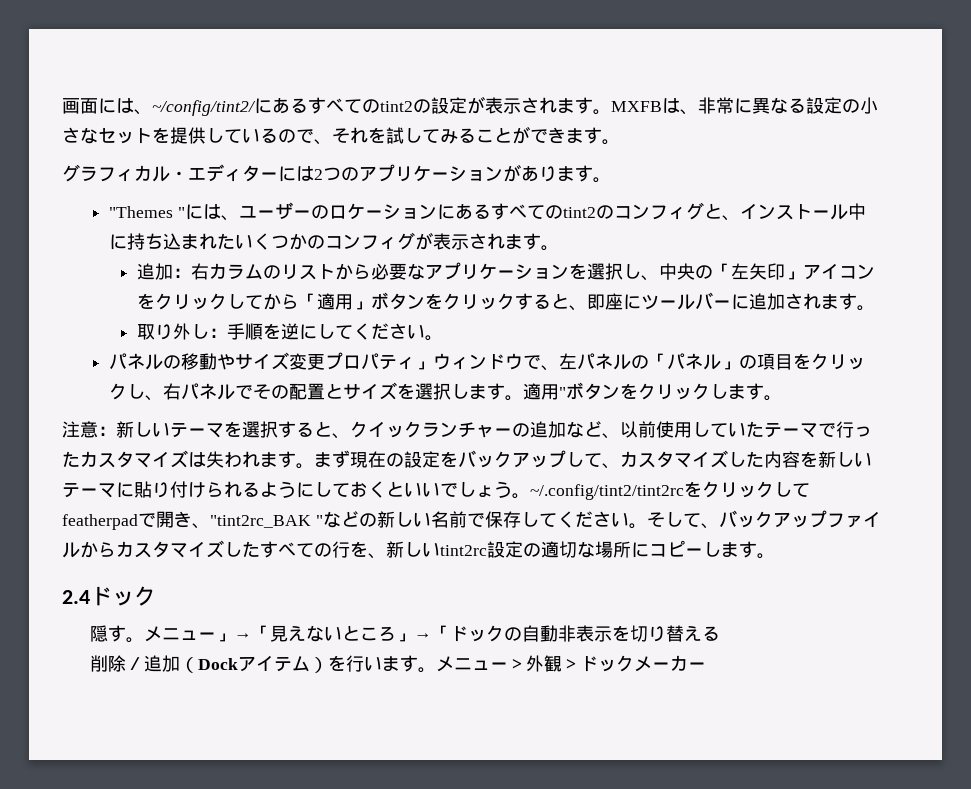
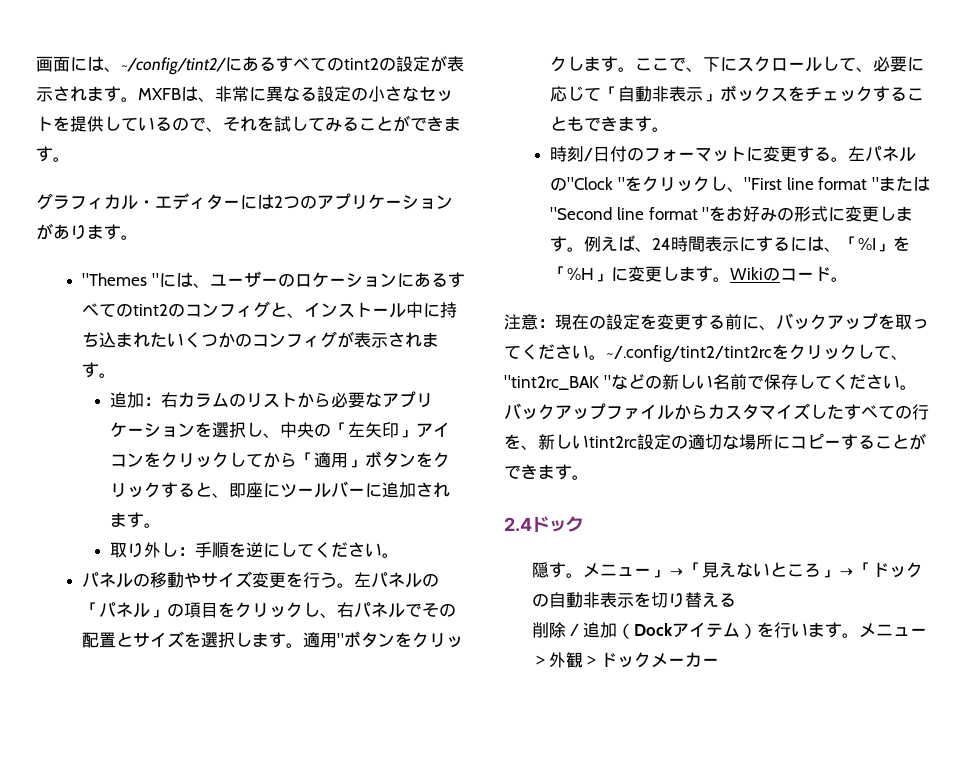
[324,352,559,371] プロパティ」ウィンドウで、 -> [286,572,355,588] を行う。
[62,421,872,439] [62,450,872,469] [62,481,512,498] // 注意：新しいテーマを選択すると、クイックランチャーの追加など、以前使用していたテーマで行ったカスタマイズは失われます。まず現在の設定をバックアップして、カスタマイズした内容を新しいテーマに貼り付けられるようにしておくといいでしょう -> [635,56,925,72] [550,85,925,102] [550,116,670,132] [550,146,917,162] [550,176,930,192] [550,206,914,222] [550,235,911,252] [550,266,849,282] [504,313,929,330] [504,344,589,360] ここで、下にスクロールして、必要に応じて「自動非表示」ボックスをチェックすることもできます。 // 時刻/日付のフォーマットに変更する。左パネルの"Clock "をクリックし、"First line format "または"Second line format "をお好みの形式に変更します。例えば、24時間表示にするには、「%I」を「%H」に変更します。Wikiのコード。 // 注意：現在の設定を変更する前に、バックアップを取ってください
[62,511,192,530] featherpadで開き -> (891, 352) none
[646,512,719,529] そして、 -> (917, 387) none
[703,542,721,557] し -> [841,433,926,450] [504,464,538,479] することができ

